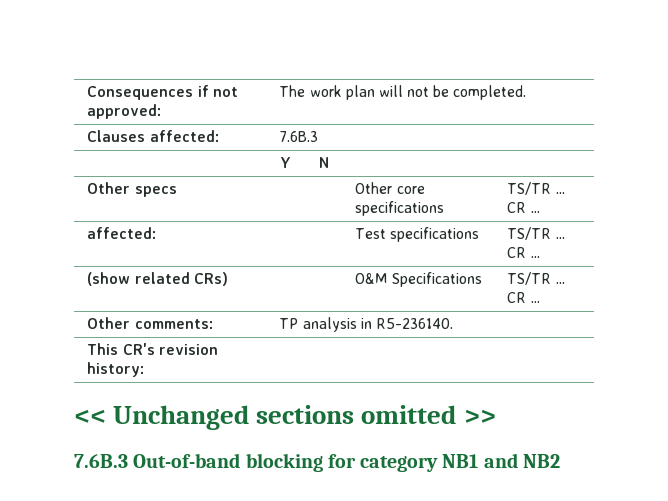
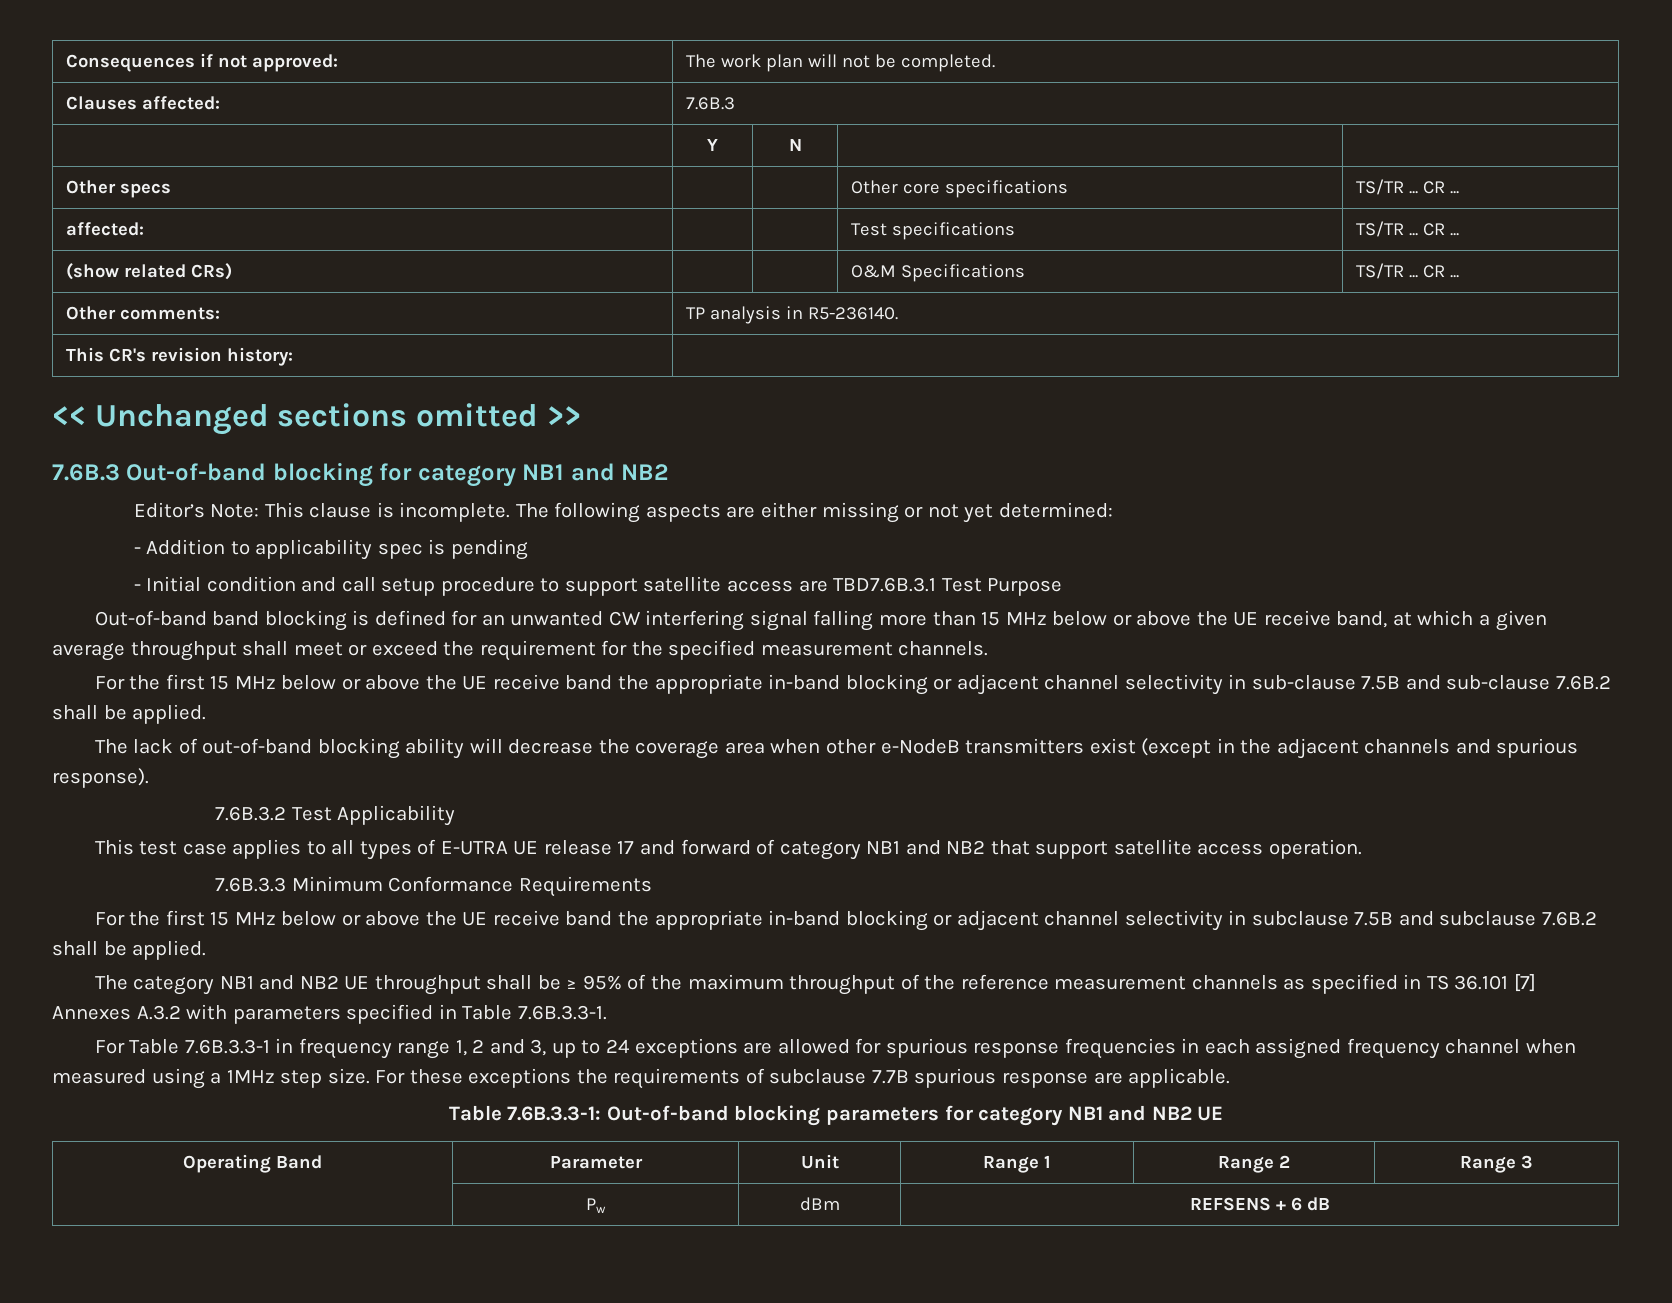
(560, 461) none -> [133,502,1113,523] [133,539,528,560] [133,576,1063,596] [94,610,1547,631] [52,640,989,661] [94,674,1611,695] [52,704,207,724] [94,738,1579,759] [52,768,149,788] [215,805,456,826] [94,839,1362,860] [215,876,652,897] [94,910,1597,931] [52,940,207,960] [94,974,1536,995] [52,1004,607,1024] [94,1038,1576,1059] [52,1068,1231,1089] [448,1105,1224,1126] [183,1154,322,1173] [549,1156,643,1169] [800,1154,839,1169] [983,1155,1051,1173] [1218,1155,1290,1173] [1460,1155,1533,1173] [586,1198,606,1213] [799,1197,840,1211] [1189,1197,1330,1211] // Editor’s Note: This clause is incomplete. The following aspects are either missing or not yet determined: // - Addition to applicability spec is pending // - Initial condition and call setup procedure to support satellite access are TBD7.6B.3.1 Test Purpose // Out-of-band band blocking is defined for an unwanted CW interfering signal falling more than 15 MHz below or above the UE receive band, at which a given average throughput shall meet or exceed the requirement for the specified measurement channels. // For the first 15 MHz below or above the UE receive band the appropriate in-band blocking or adjacent channel selectivity in sub-clause 7.5B and sub-clause 7.6B.2 shall be applied. // The lack of out-of-band blocking ability will decrease the coverage area when other e-NodeB transmitters exist (except in the adjacent channels and spurious response). // 7.6B.3.2 Test Applicability // This test case applies to all types of E-UTRA UE release 17 and forward of category NB1 and NB2 that support satellite access operation. // 7.6B.3.3 Minimum Conformance Requirements // For the first 15 MHz below or above the UE receive band the appropriate in-band blocking or adjacent channel selectivity in subclause 7.5B and subclause 7.6B.2 shall be applied. // The category NB1 and NB2 UE throughput shall be ≥ 95% of the maximum throughput of the reference measurement channels as specified in TS 36.101 [7] Annexes A.3.2 with parameters specified in Table 7.6B.3.3-1. // For Table 7.6B.3.3-1 in frequency range 1, 2 and 3, up to 24 exceptions are allowed for spurious response frequencies in each assigned frequency channel when measured using a 1MHz step size. For these exceptions the requirements of subclause 7.7B spurious response are applicable. // Table 7.6B.3.3-1: Out-of-band blocking parameters for category NB1 and NB2 UE // Operating Band | Parameter | Unit | Range 1 | Range 2 | Range 3 // | Pw | dBm | REFSENS + 6 dB

